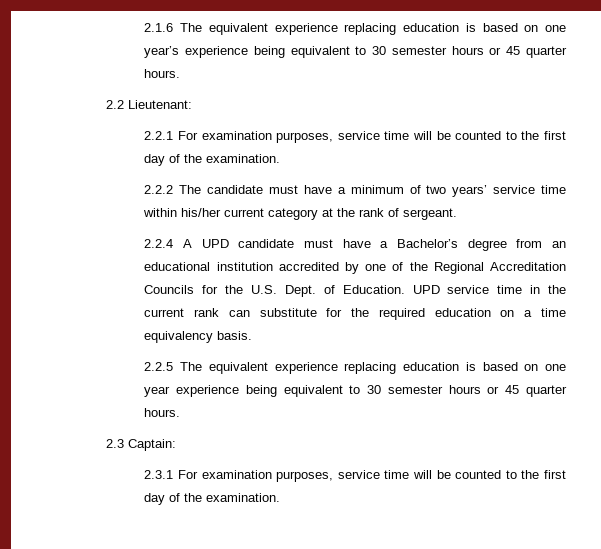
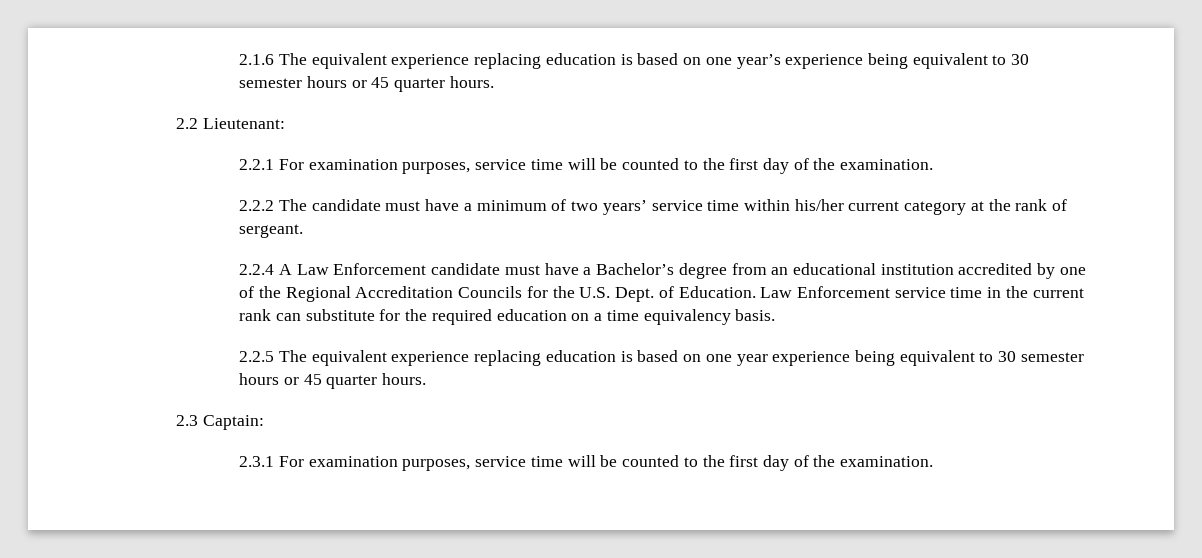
[201,239,229,248] UPD -> [296,263,427,275] Law Enforcement
[412,285,440,294] UPD -> [760,286,891,298] Law Enforcement

